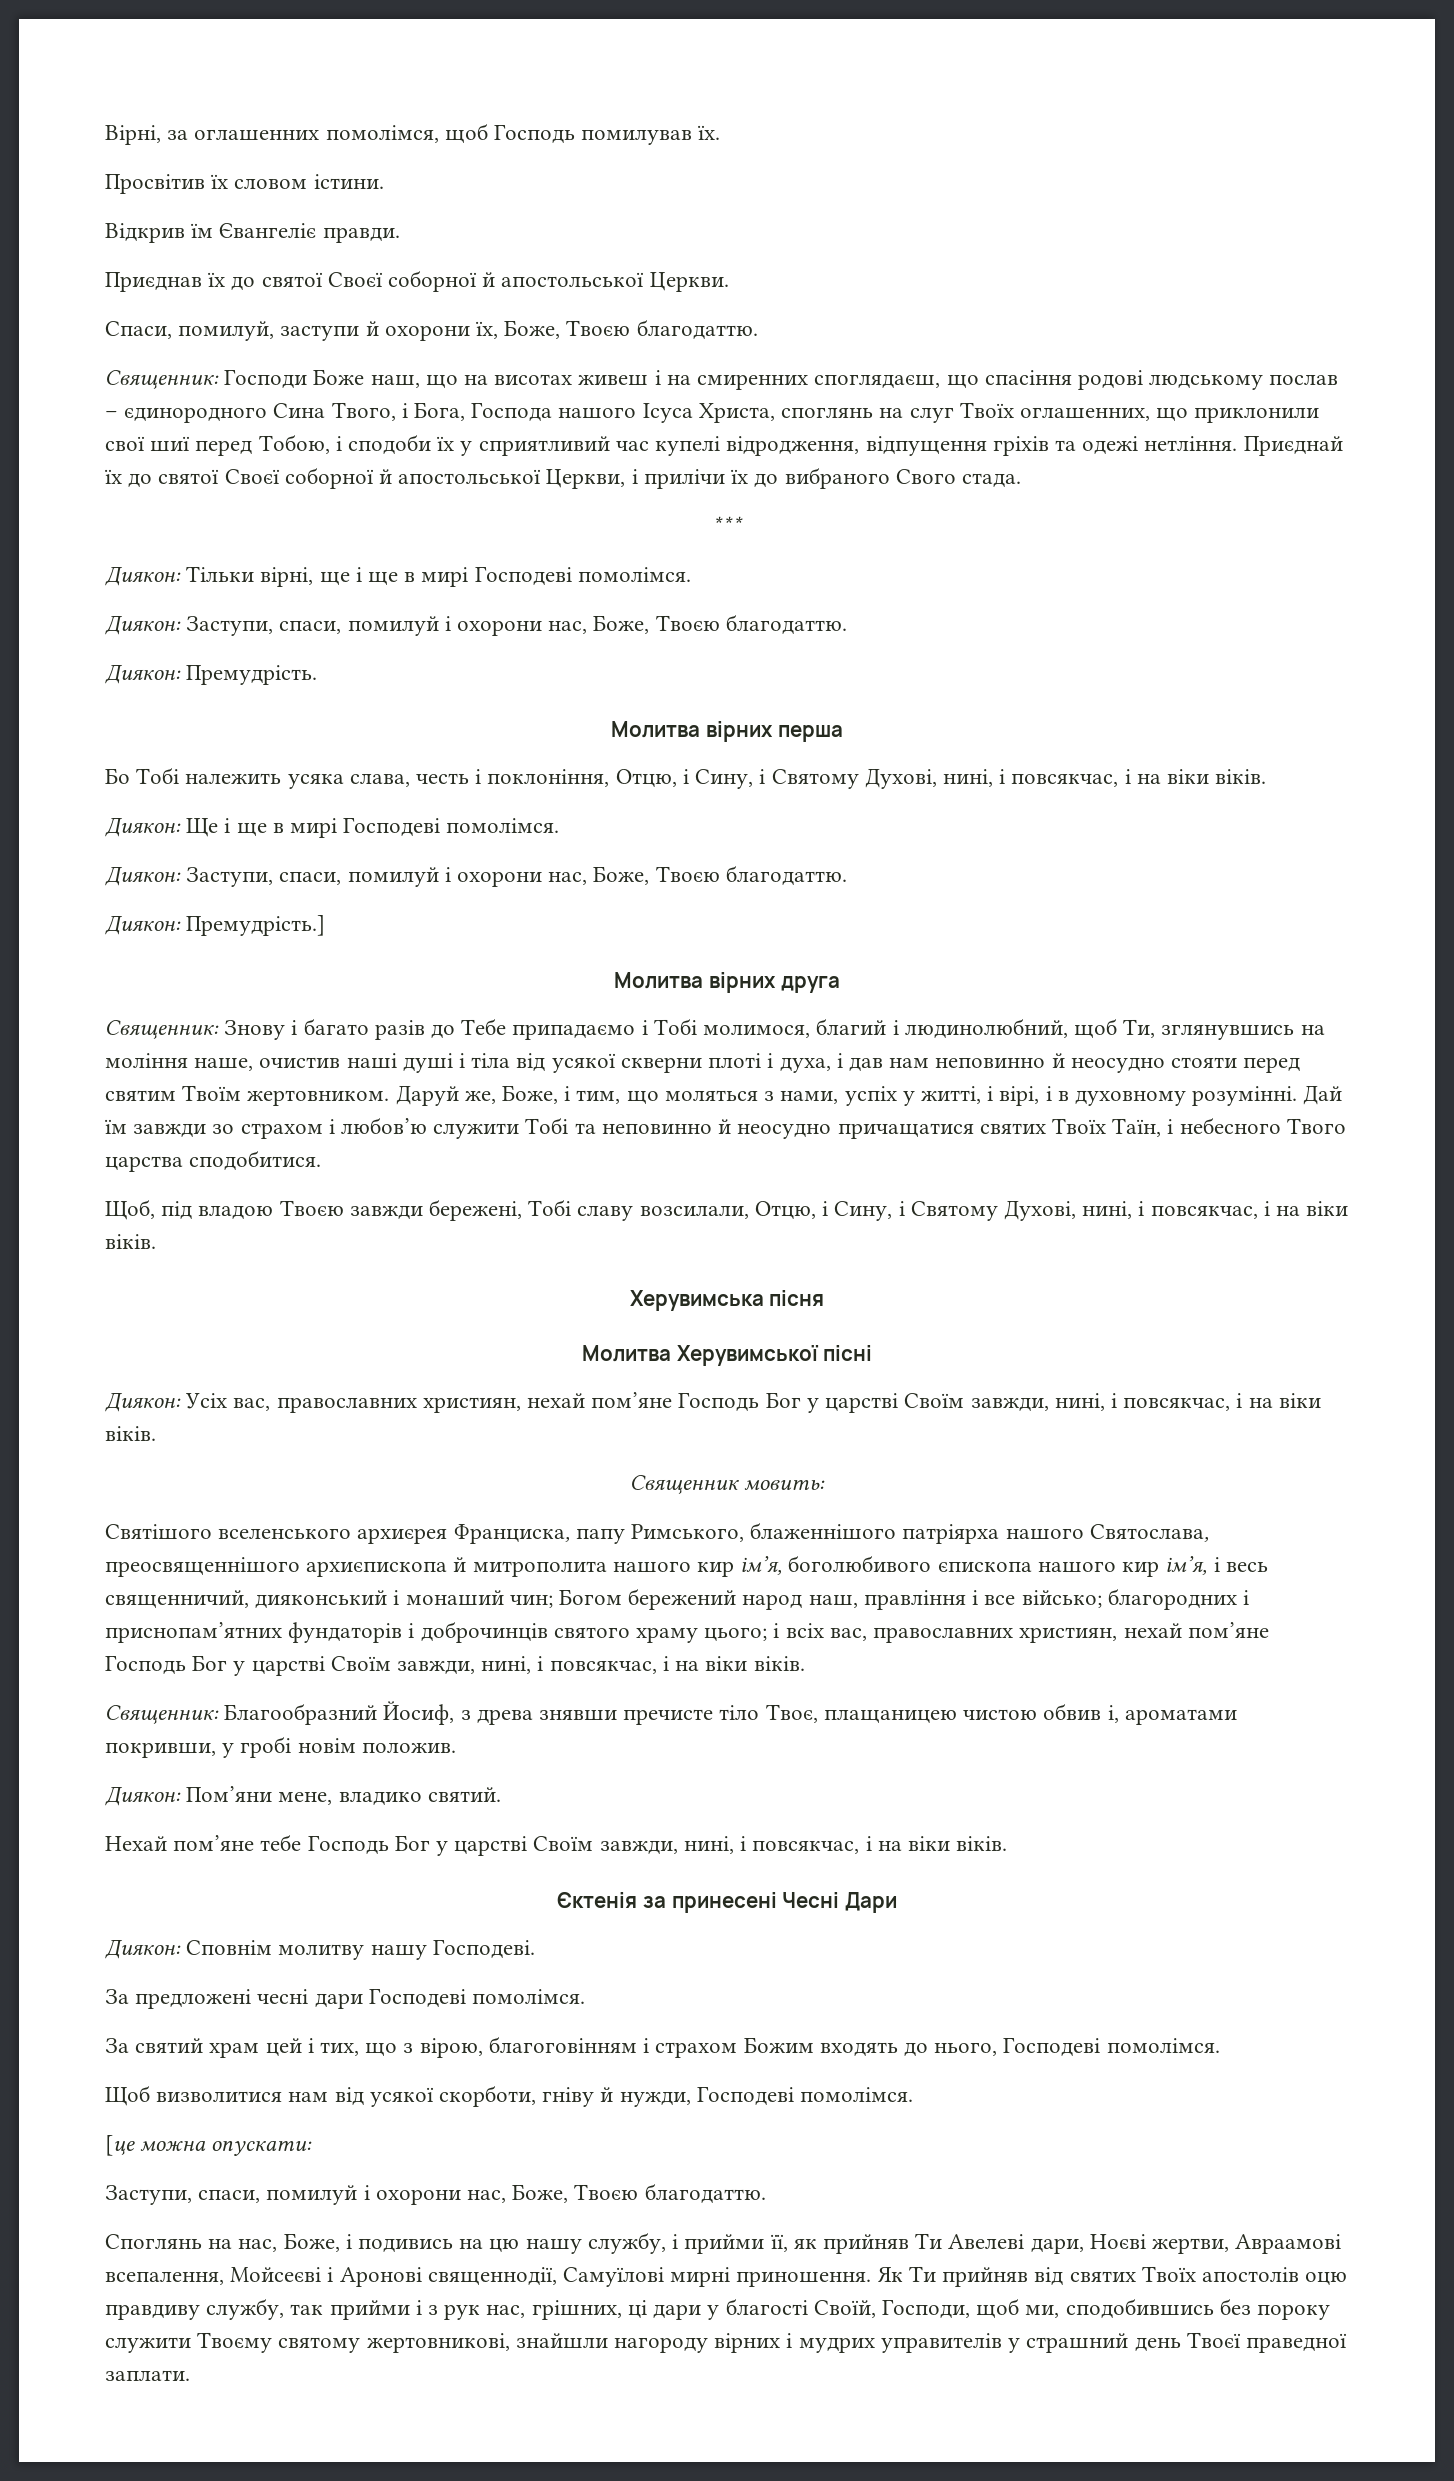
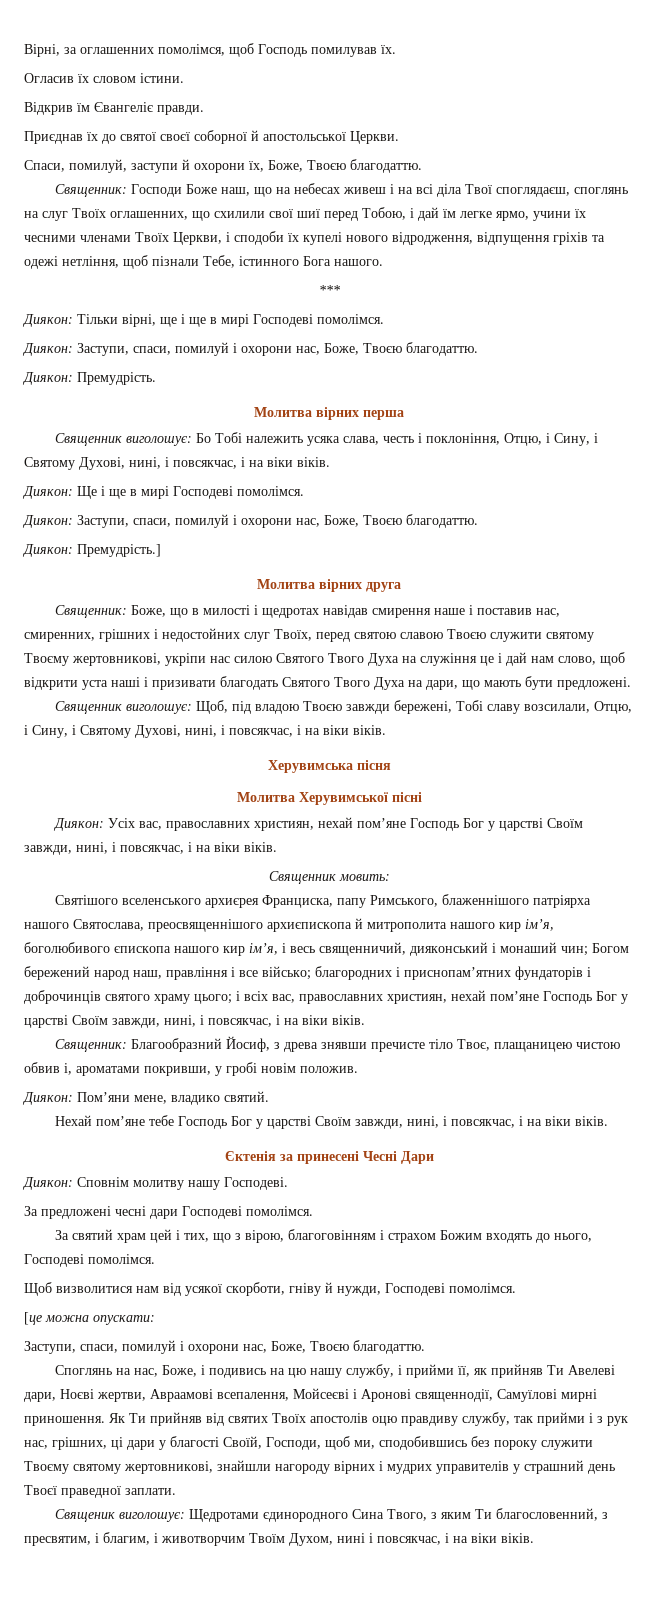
[105,174,205,194] Просвітив -> [24,73,74,83] Огласив
[327,272,383,287] Своєї -> [160,132,190,141] своєї
[494,374,573,385] висотах -> [293,183,340,194] небесах
[697,370,1339,390] [105,402,775,423] смиренних споглядаєш, що спасіння родові людському послав – єдинородного Сина Твого, і Бога, Господа нашого Ісуса Христа, -> [415,184,570,197] всі діла Твої споглядаєш,
[1194,407,1320,423] приклонили -> [214,211,265,218] схилили
[348,434,721,456] сподоби їх у сприятливий час купелі -> [418,207,586,221] [24,231,388,245] дай їм легке ярмо, учини їх чесними членами Твоїх Церкви, і сподоби їх купелі нового
[1144,436,1343,456] [105,467,1021,489] нетління. Приєднай їх до святої Своєї соборної й апостольської Церкви, і прилічи їх до вибраного Свого стада. -> [62,255,383,269] нетління, щоб пізнали Тебе, істинного Бога нашого.
(843, 733) none -> [54,433,192,446] Священник виголошує:
[224,1018,1325,1040] [105,1053,1301,1073] [105,1085,1343,1106] [105,1117,1346,1139] [105,1150,322,1172] Знову і багато разів до Тебе припадаємо і Тобі молимося, благий і людинолюбний, щоб Ти, зглянувшись на моління наше, очистив наші душі і тіла від усякої скверни плоті і духа, і дав нам неповинно й неосудно стояти перед святим Твоїм жертовником. Даруй же, Боже, і тим, що моляться з нами, успіх у житті, і вірі, і в духовному розумінні. Дай їм завжди зо страхом і любов’ю служити Тобі та неповинно й неосудно причащатися святих Твоїх Таїн, і небесного Твого царства сподобитися. // -> [130,605,560,618] [24,628,594,642] [24,652,625,666] [24,676,631,690] [54,701,192,714] Боже, що в милості і щедротах навідав смирення наше і поставив нас, смиренних, грішних і недостойних слуг Твоїх, перед святою славою Твоєю служити святому Твоєму жертовникові, укріпи нас силою Святого Твого Духа на служіння це і дай нам слово, щоб відкрити уста наші і призивати благодать Святого Твого Духа на дари, що мають бути предложені. // Священник виголошує:
(190, 2375) none -> [54,1508,608,1522] [24,1532,534,1546] // Священик виголошує: Щедротами єдинородного Сина Твого, з яким Ти благословенний, з пресвятим, і благим, і животворчим Твоїм Духом, нині і повсякчас, і на віки віків.

